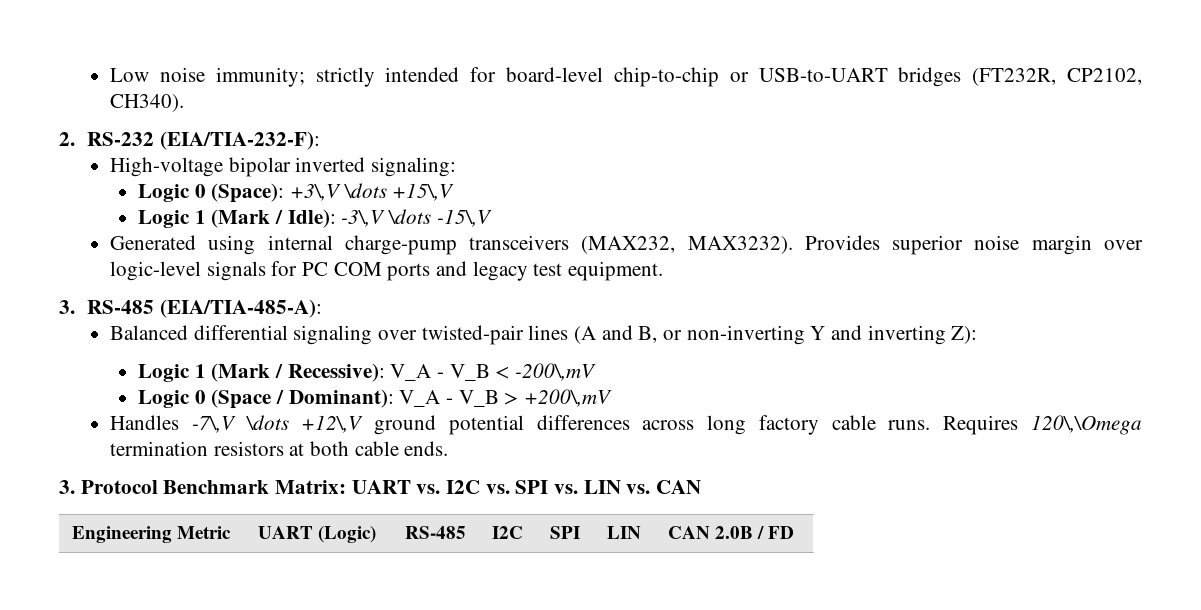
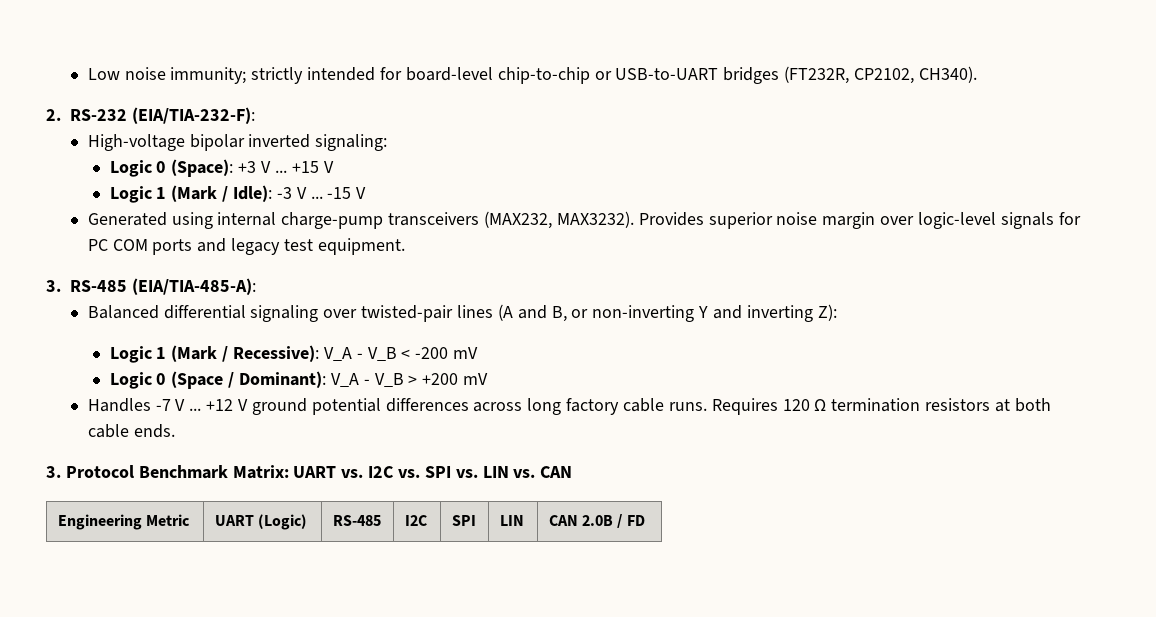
[289,183,455,201] +3\,V \dots +15\,V -> [238,161,334,173] +3 V ... +15 V
[341,209,492,227] -3\,V \dots -15\,V -> [276,187,367,199] -3 V ... -15 V
[514,363,596,381] -200\,mV -> [415,347,479,359] -200 mV
[523,389,612,407] +200\,mV -> [422,373,489,385] +200 mV
[191,415,364,433] -7\,V \dots +12\,V -> [155,399,248,411] -7 V ... +12 V
[1030,415,1142,435] 120\,\Omega -> [782,399,827,411] 120 Ω

